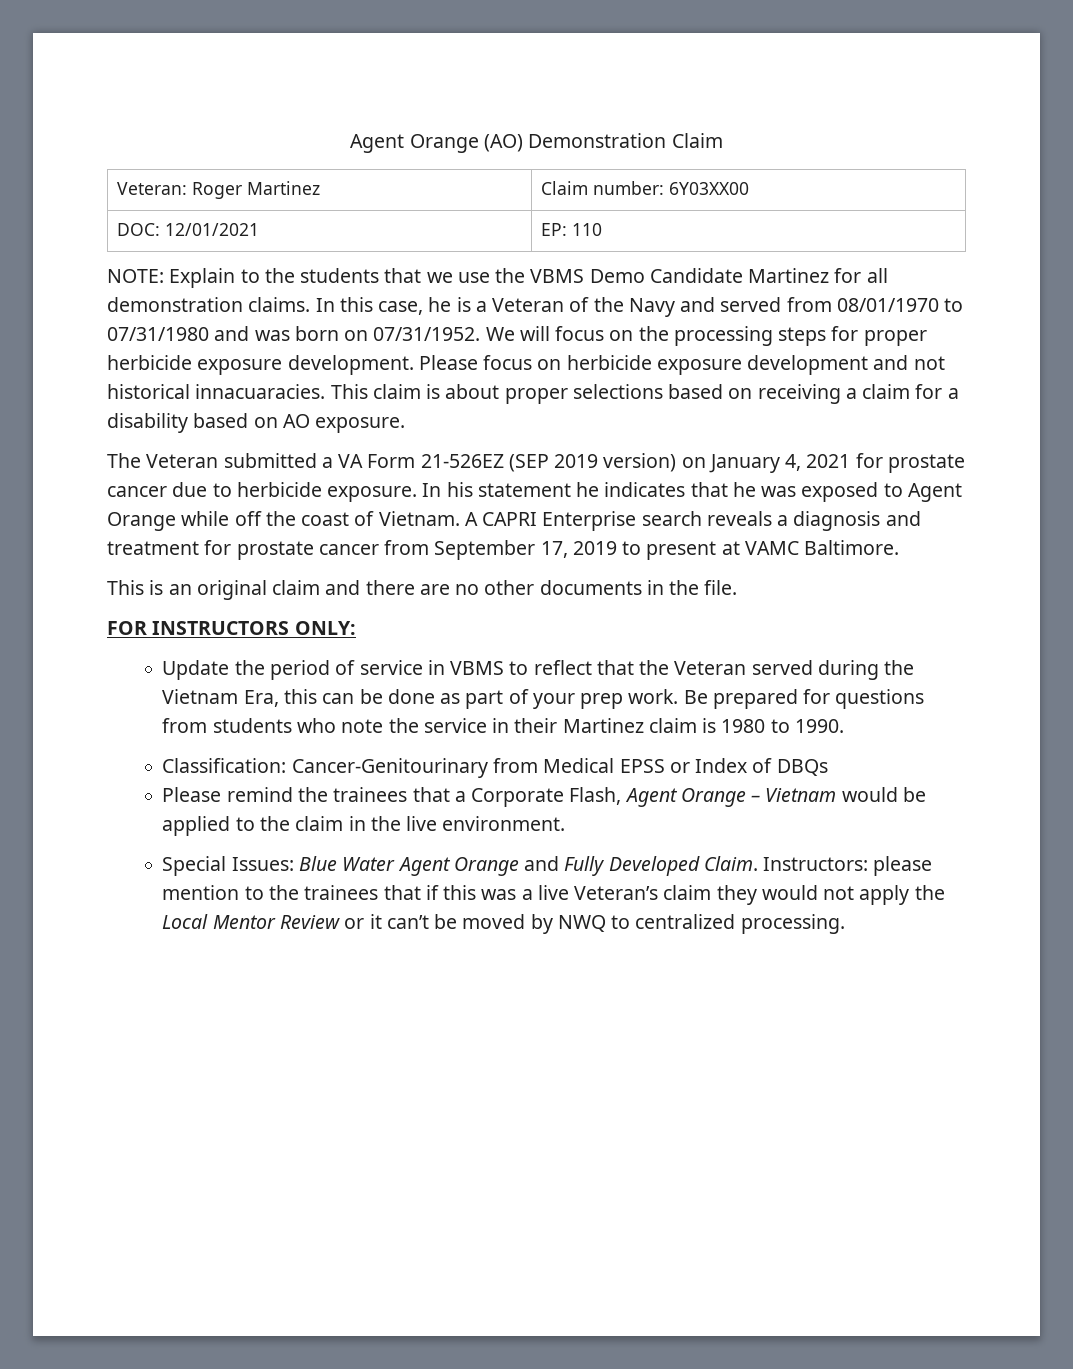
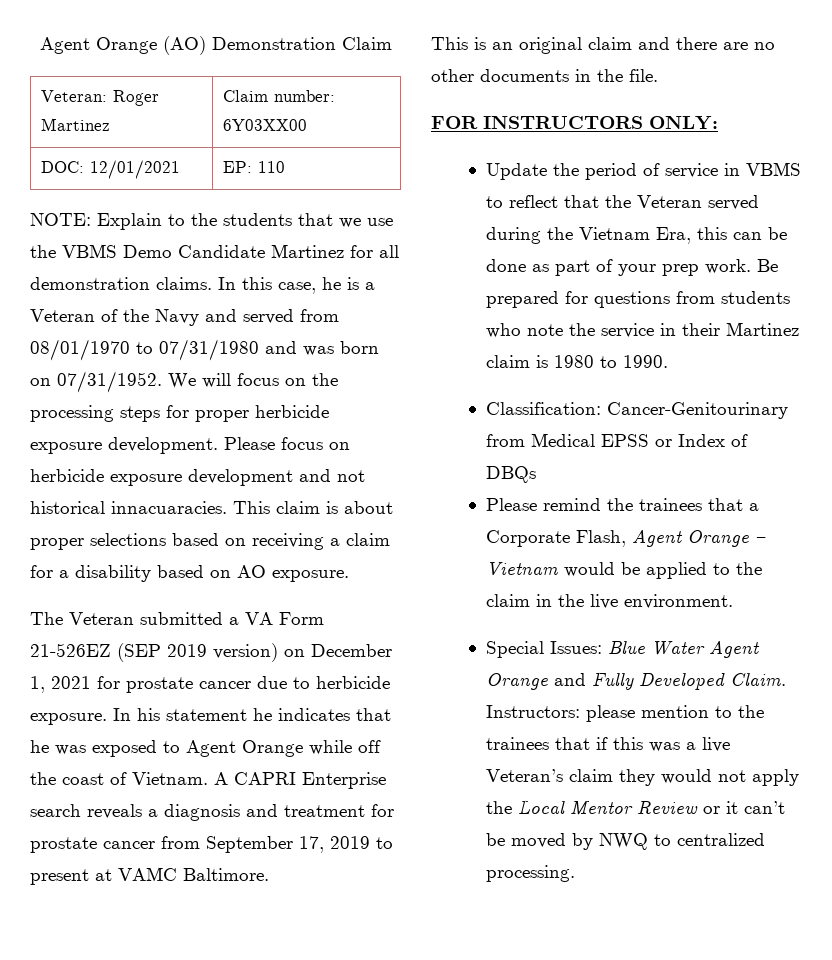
[708,454,802,473] January 4, -> [311,644,392,657] [30,676,45,693] December 1,

